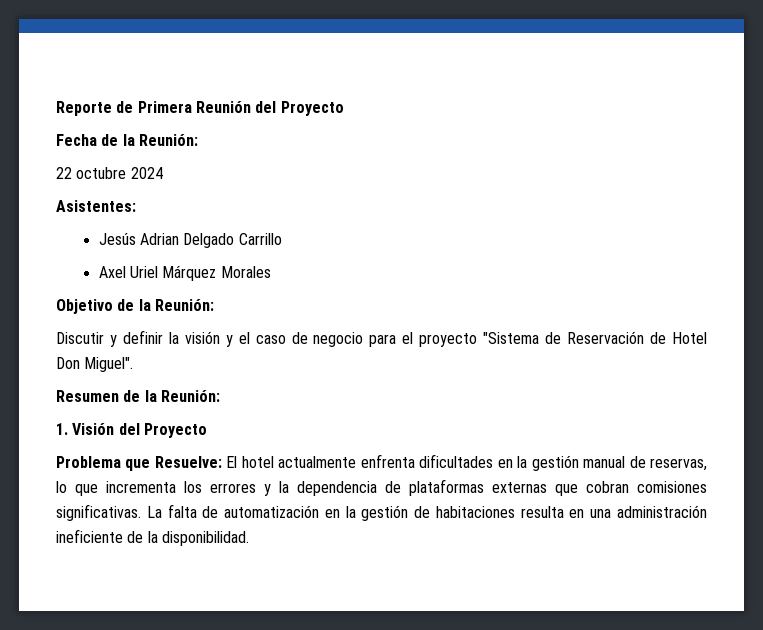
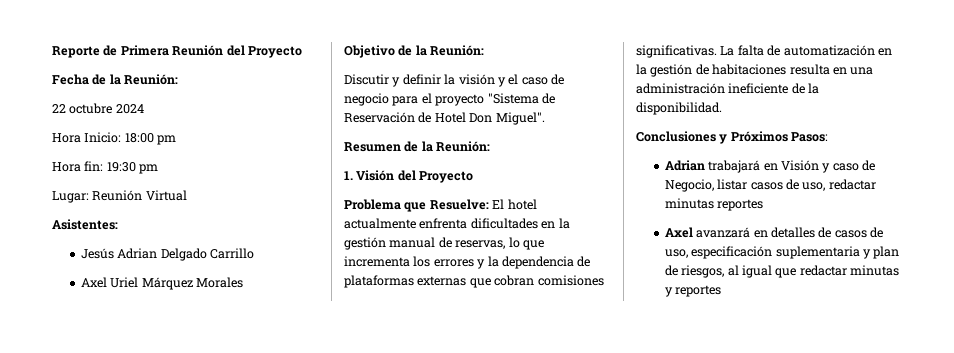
(163, 173) none -> [52,132,177,145] [52,161,159,174] [52,190,187,203] // Hora Inicio: 18:00 pm // Hora fin: 19:30 pm // Lugar: Reunión Virtual
(249, 538) none -> [636,131,829,144] [664,160,876,173] [664,179,876,192] [664,198,764,211] [664,227,884,238] [664,246,900,259] [664,265,900,278] [664,285,722,297] // Conclusiones y Próximos Pasos: // Adrian trabajará en Visión y caso de Negocio, listar casos de uso, redactar minutas reportes // Axel avanzará en detalles de casos de uso, especificación suplementaria y plan de riesgos, al igual que redactar minutas y reportes

